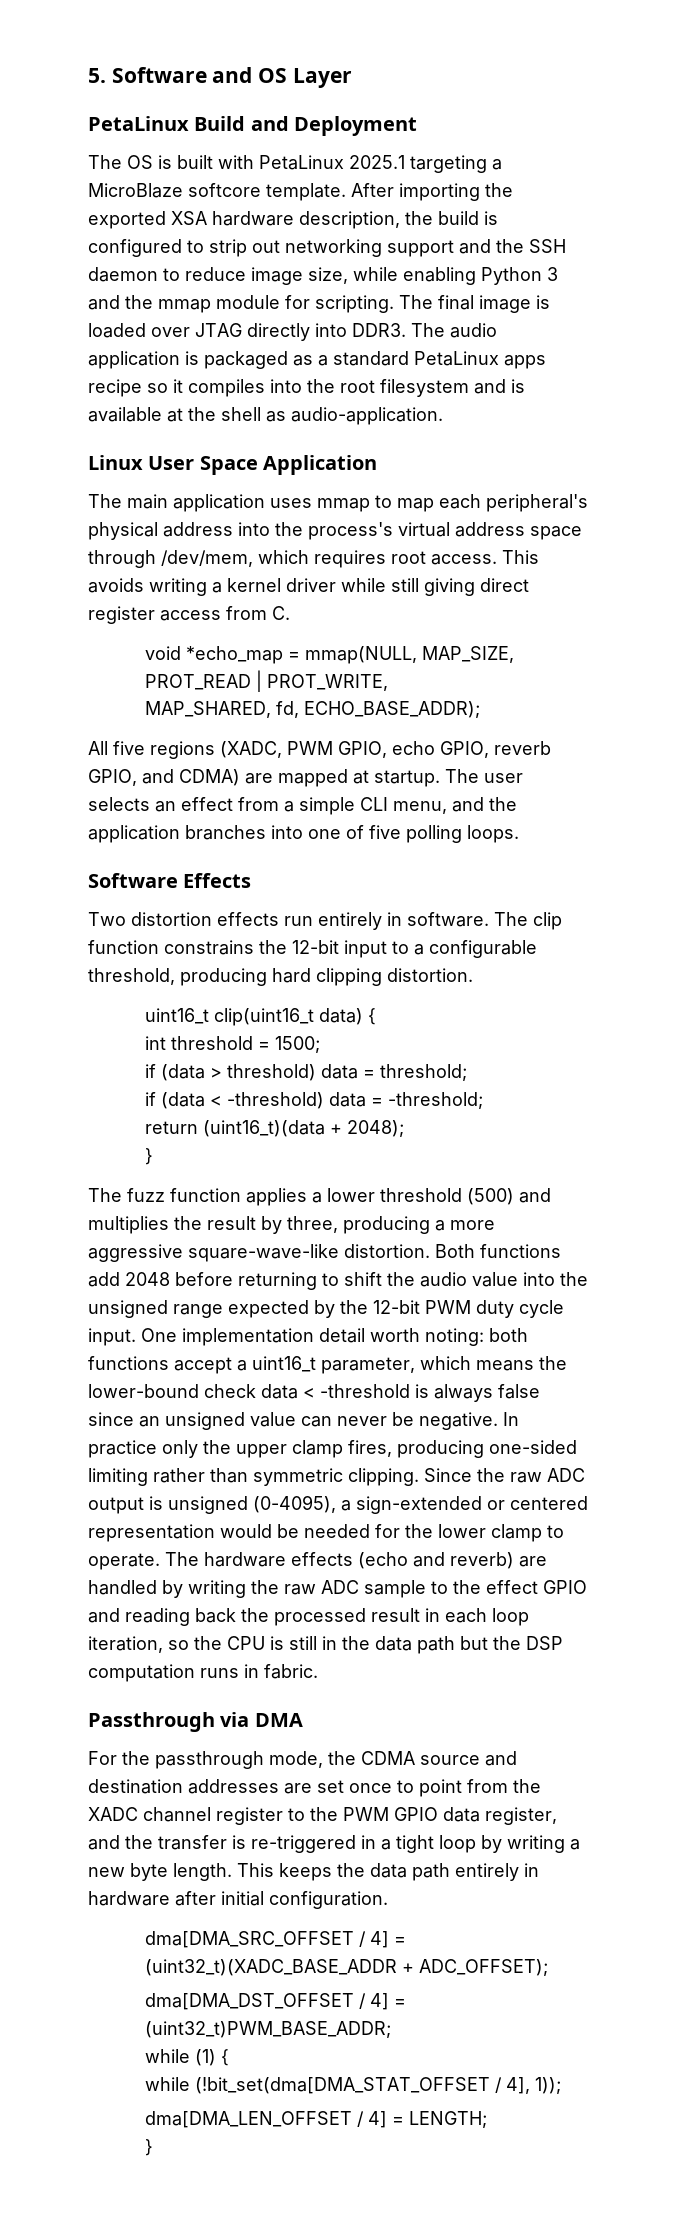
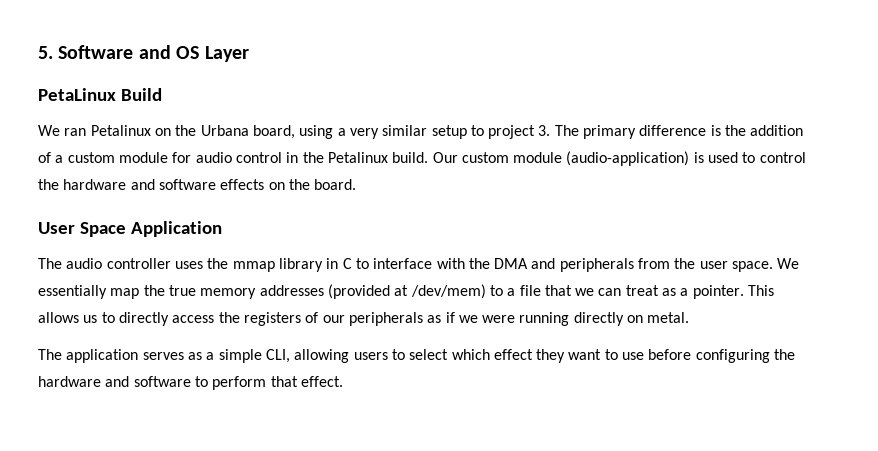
[250,116,418,136] [88,155,502,173] [88,183,513,201] [88,211,498,229] [88,239,566,257] [88,267,558,285] [88,295,550,313] [88,323,497,341] [88,351,546,369] [88,379,525,397] [88,407,443,425] [88,455,378,475] [88,494,588,512] [88,522,582,540] [88,550,539,568] [88,578,529,596] [88,606,290,624] [145,646,515,664] [145,670,389,692] [145,701,481,718] [88,741,551,759] [88,769,523,787] [88,797,517,815] [88,825,519,843] [88,873,252,888] [88,912,562,930] [88,940,537,958] [88,968,473,986] [145,1008,377,1026] [145,1036,321,1053] [145,1064,468,1081] [145,1092,484,1109] [145,1120,405,1137] [145,1148,154,1165] [88,1188,551,1206] [88,1216,495,1234] [88,1244,561,1262] [88,1272,588,1290] [88,1300,564,1318] [88,1328,528,1346] [88,1356,567,1374] [88,1384,540,1402] [88,1412,519,1430] [88,1440,577,1458] [88,1468,585,1486] [88,1495,588,1514] [88,1524,564,1542] [88,1552,547,1570] [88,1580,587,1598] [88,1608,529,1626] [88,1636,563,1654] [88,1664,318,1682] [88,1712,303,1732] [88,1751,517,1769] [88,1779,541,1797] [88,1807,557,1825] [88,1835,580,1853] [88,1863,539,1881] [88,1891,388,1909] [145,1931,407,1948] [145,1959,549,1976] [145,1993,407,2010] [145,2021,392,2038] [145,2049,230,2066] [145,2077,562,2094] [145,2111,488,2128] [145,2139,154,2156] and Deployment // The OS is built with PetaLinux 2025.1 targeting a MicroBlaze softcore template. After importing the exported XSA hardware description, the build is configured to strip out networking support and the SSH daemon to reduce image size, while enabling Python 3 and the mmap module for scripting. The final image is loaded over JTAG directly into DDR3. The audio application is packaged as a standard PetaLinux apps recipe so it compiles into the root filesystem and is available at the shell as audio-application. // Linux User Space Application // The main application uses mmap to map each peripheral's physical address into the process's virtual address space through /dev/mem, which requires root access. This avoids writing a kernel driver while still giving direct register access from C. // void *echo_map = mmap(NULL, MAP_SIZE, PROT_READ | PROT_WRITE, // MAP_SHARED, fd, ECHO_BASE_ADDR); // All five regions (XADC, PWM GPIO, echo GPIO, reverb GPIO, and CDMA) are mapped at startup. The user selects an effect from a simple CLI menu, and the application branches into one of five polling loops. // Software Effects // Two distortion effects run entirely in software. The clip function constrains the 12-bit input to a configurable threshold, producing hard clipping distortion. // uint16_t clip(uint16_t data) { // int threshold = 1500; // if (data > threshold) data = threshold; // if (data < -threshold) data = -threshold; // return (uint16_t)(data + 2048); // } // The fuzz function applies a lower threshold (500) and multiplies the result by three, producing a more aggressive square-wave-like distortion. Both functions add 2048 before returning to shift the audio value into the unsigned range expected by the 12-bit PWM duty cycle input. One implementation detail worth noting: both functions accept a uint16_t parameter, which means the lower-bound check data < -threshold is always false since an unsigned value can never be negative. In practice only the upper clamp fires, producing one-sided limiting rather than symmetric clipping. Since the raw ADC output is unsigned (0-4095), a sign-extended or centered representation would be needed for the lower clamp to operate. The hardware effects (echo and reverb) are handled by writing the raw ADC sample to the effect GPIO and reading back the processed result in each loop iteration, so the CPU is still in the data path but the DSP computation runs in fabric. // Passthrough via DMA // For the passthrough mode, the CDMA source and destination addresses are set once to point from the XADC channel register to the PWM GPIO data register, and the transfer is re-triggered in a tight loop by writing a new byte length. This keeps the data path entirely in hardware after initial configuration. // dma[DMA_SRC_OFFSET / 4] = (uint32_t)(XADC_BASE_ADDR + ADC_OFFSET); // dma[DMA_DST_OFFSET / 4] = (uint32_t)PWM_BASE_ADDR; // while (1) { // while (!bit_set(dma[DMA_STAT_OFFSET / 4], 1)); // dma[DMA_LEN_OFFSET / 4] = LENGTH; // } -> [38,125,804,139] [38,151,806,166] [38,179,357,190] [38,221,222,237] [38,258,800,272] [38,284,775,299] [38,312,690,326] [38,349,796,363] [38,376,343,390] // We ran Petalinux on the Urbana board, using a very similar setup to project 3. The primary difference is the addition of a custom module for audio control in the Petalinux build. Our custom module (audio-application) is used to control the hardware and software effects on the board. // User Space Application // The audio controller uses the mmap library in C to interface with the DMA and peripherals from the user space. We essentially map the true memory addresses (provided at /dev/mem) to a file that we can treat as a pointer. This allows us to directly access the registers of our peripherals as if we were running directly on metal. // The application serves as a simple CLI, allowing users to select which effect they want to use before configuring the hardware and software to perform that effect.

